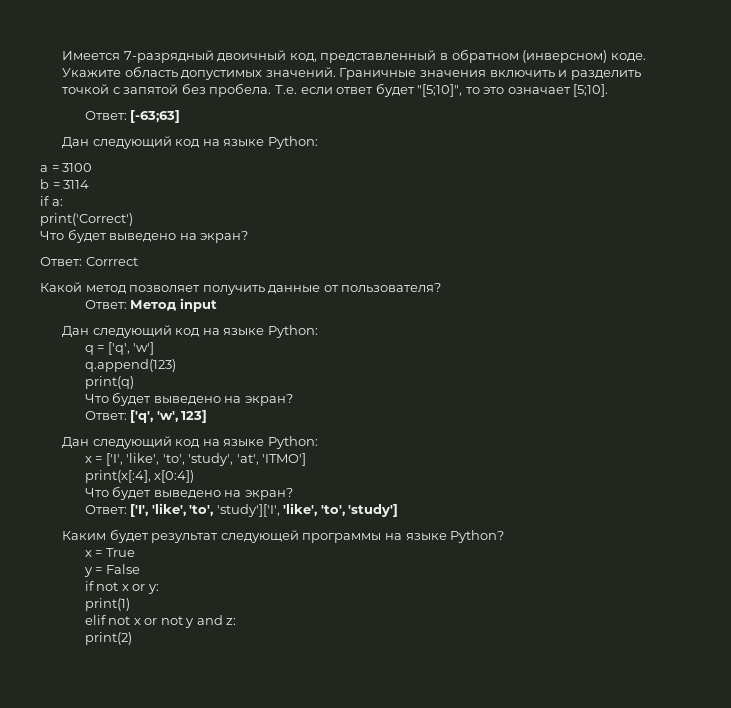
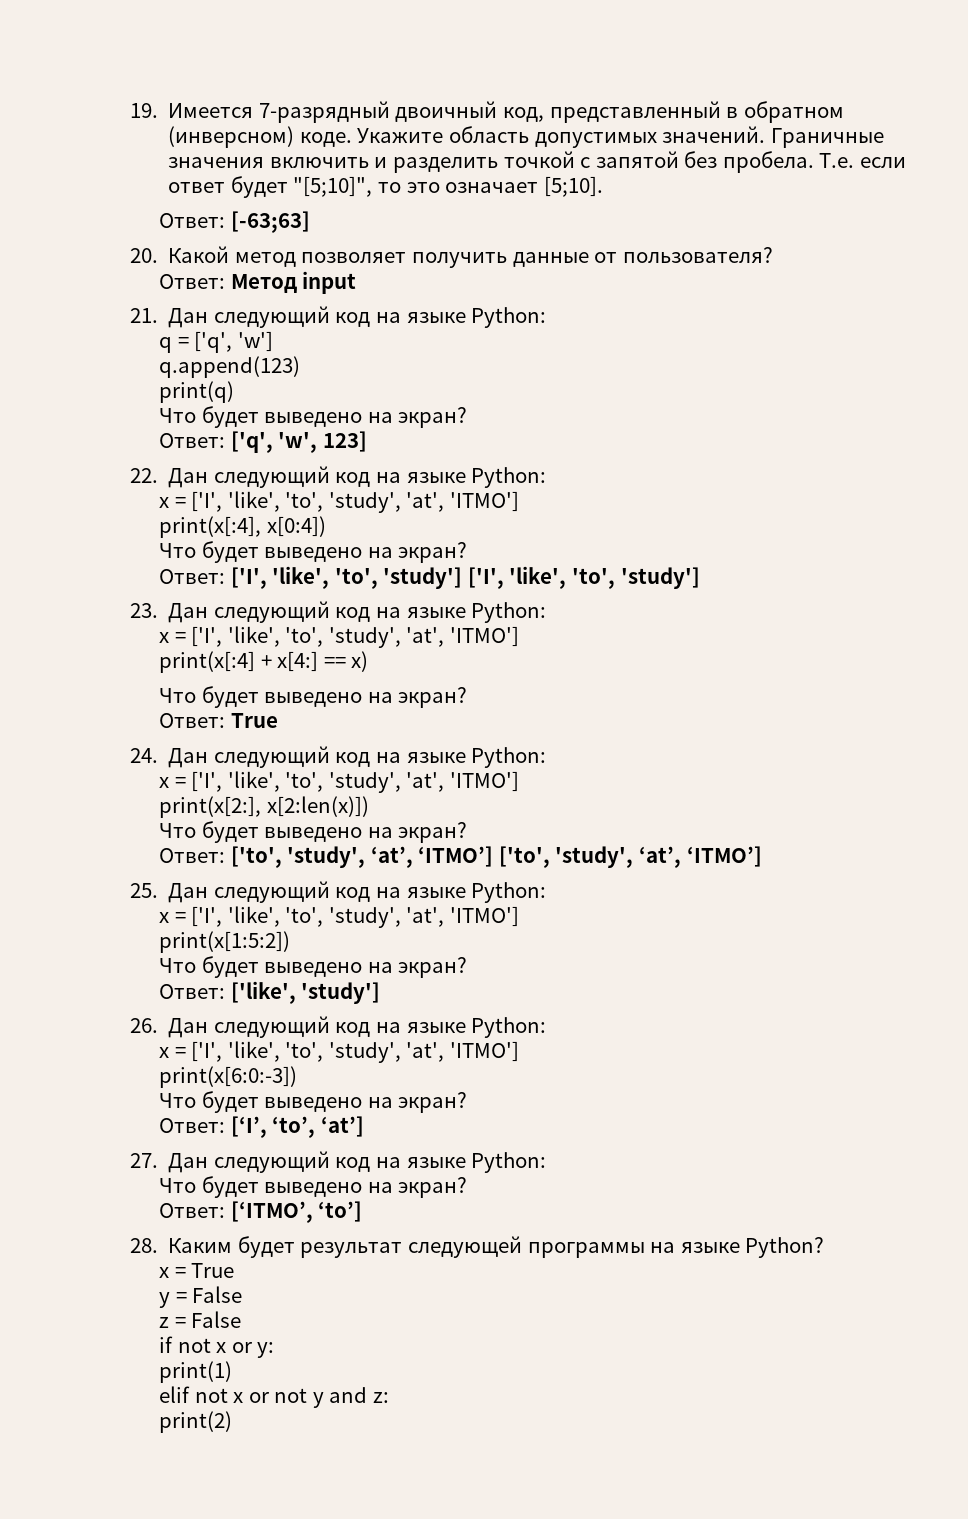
(62, 55) none -> [130,103,159,118] 19.
[62,136,318,149] [40,163,93,172] [40,179,90,189] [40,196,63,206] [40,213,133,226] [40,229,249,243] [40,257,138,266] Дан следующий код на языке Python: // a = 3100 // b = 3114 // if a: // print('Correct') // Что будет выведено на экран? // Ответ: Corrrect // -> [130,248,159,263] 20.
(217, 305) none -> [130,308,159,323] 21.
(208, 416) none -> [130,468,159,483] 22.
[216,504,280,517] 'study']['I', -> [383,567,504,589] 'study'] ['I',
(399, 510) none -> [130,601,547,623] [159,626,519,648] [159,651,369,673] [159,686,468,708] [159,713,278,728] [130,746,547,768] [159,771,519,793] [159,796,369,818] [159,821,468,843] [159,846,762,868] [130,881,547,903] [159,906,519,928] [159,931,291,953] [159,956,468,978] [159,981,381,1004] [130,1016,547,1038] [159,1041,519,1063] [159,1066,298,1088] [159,1091,468,1113] [159,1116,364,1138] [130,1151,547,1173] [159,1176,468,1198] [159,1201,363,1223] [130,1238,159,1253] 23. Дан следующий код на языке Python: // x = ['I', 'like', 'to', 'study', 'at', 'ITMO'] // print(x[:4] + x[4:] == x) // Что будет выведено на экран? // Ответ: True // 24. Дан следующий код на языке Python: // x = ['I', 'like', 'to', 'study', 'at', 'ITMO'] // print(x[2:], x[2:len(x)]) // Что будет выведено на экран? // Ответ: ['to', 'study', ‘at’, ‘ITMO’] ['to', 'study', ‘at’, ‘ITMO’] // 25. Дан следующий код на языке Python: // x = ['I', 'like', 'to', 'study', 'at', 'ITMO'] // print(x[1:5:2]) // Что будет выведено на экран? // Ответ: ['like', 'study'] // 26. Дан следующий код на языке Python: // x = ['I', 'like', 'to', 'study', 'at', 'ITMO'] // print(x[6:0:-3]) // Что будет выведено на экран? // Ответ: [‘I’, ‘to’, ‘at’] // 27. Дан следующий код на языке Python: // Что будет выведено на экран? // Ответ: [‘ITMO’, ‘to’] // 28.
(140, 569) none -> [159,1311,242,1328] // z = False

